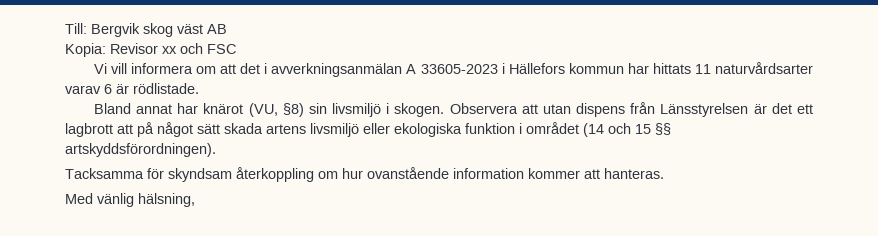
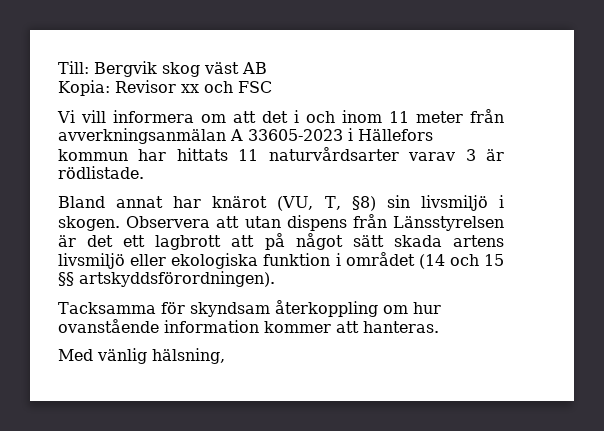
(268, 68) none -> [306,109,504,123] och inom 11 meter från
[104,84,112,94] 6 -> [465,149,476,161] 3
(278, 110) none -> [324,196,341,210] T,

